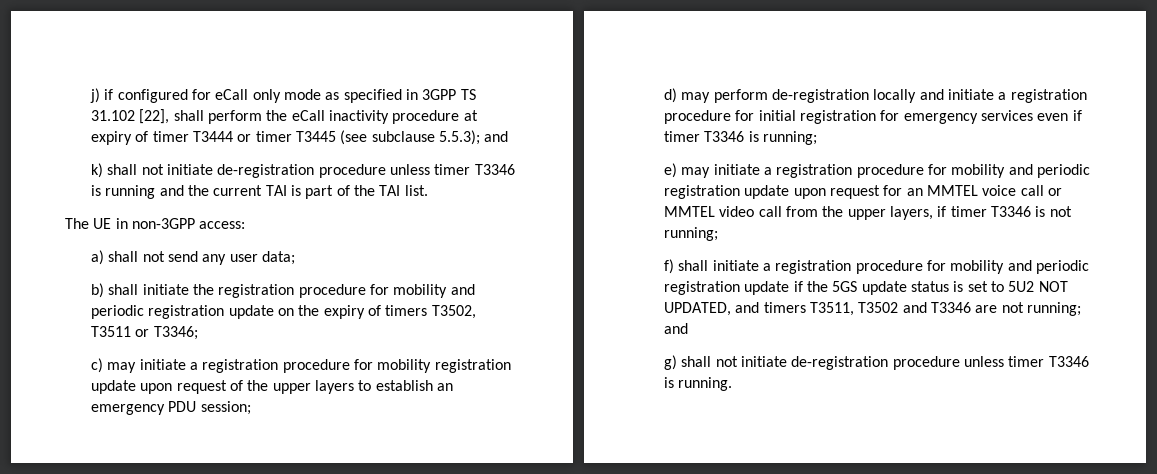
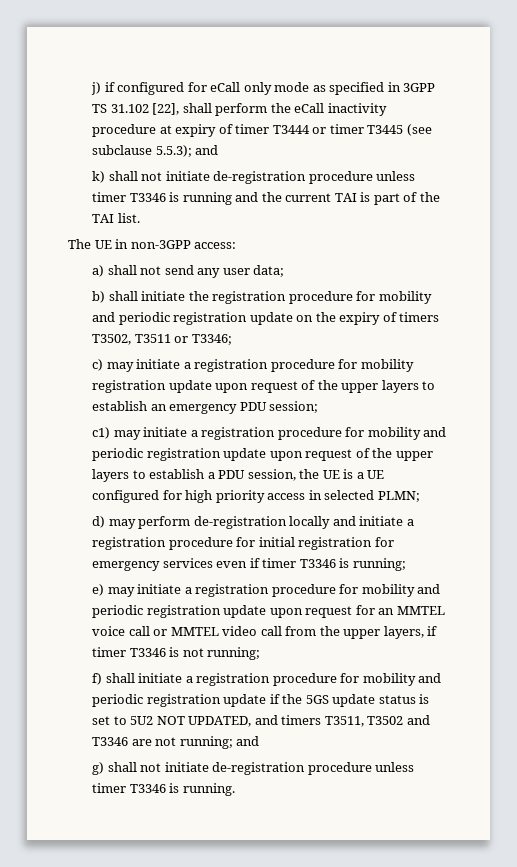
(251, 408) none -> [92,427,447,440] [92,448,433,461] [92,469,385,482] [92,490,420,503] // c1) may initiate a registration procedure for mobility and periodic registration update upon request of the upper layers to establish a PDU session, the UE is a UE configured for high priority access in selected PLMN;

